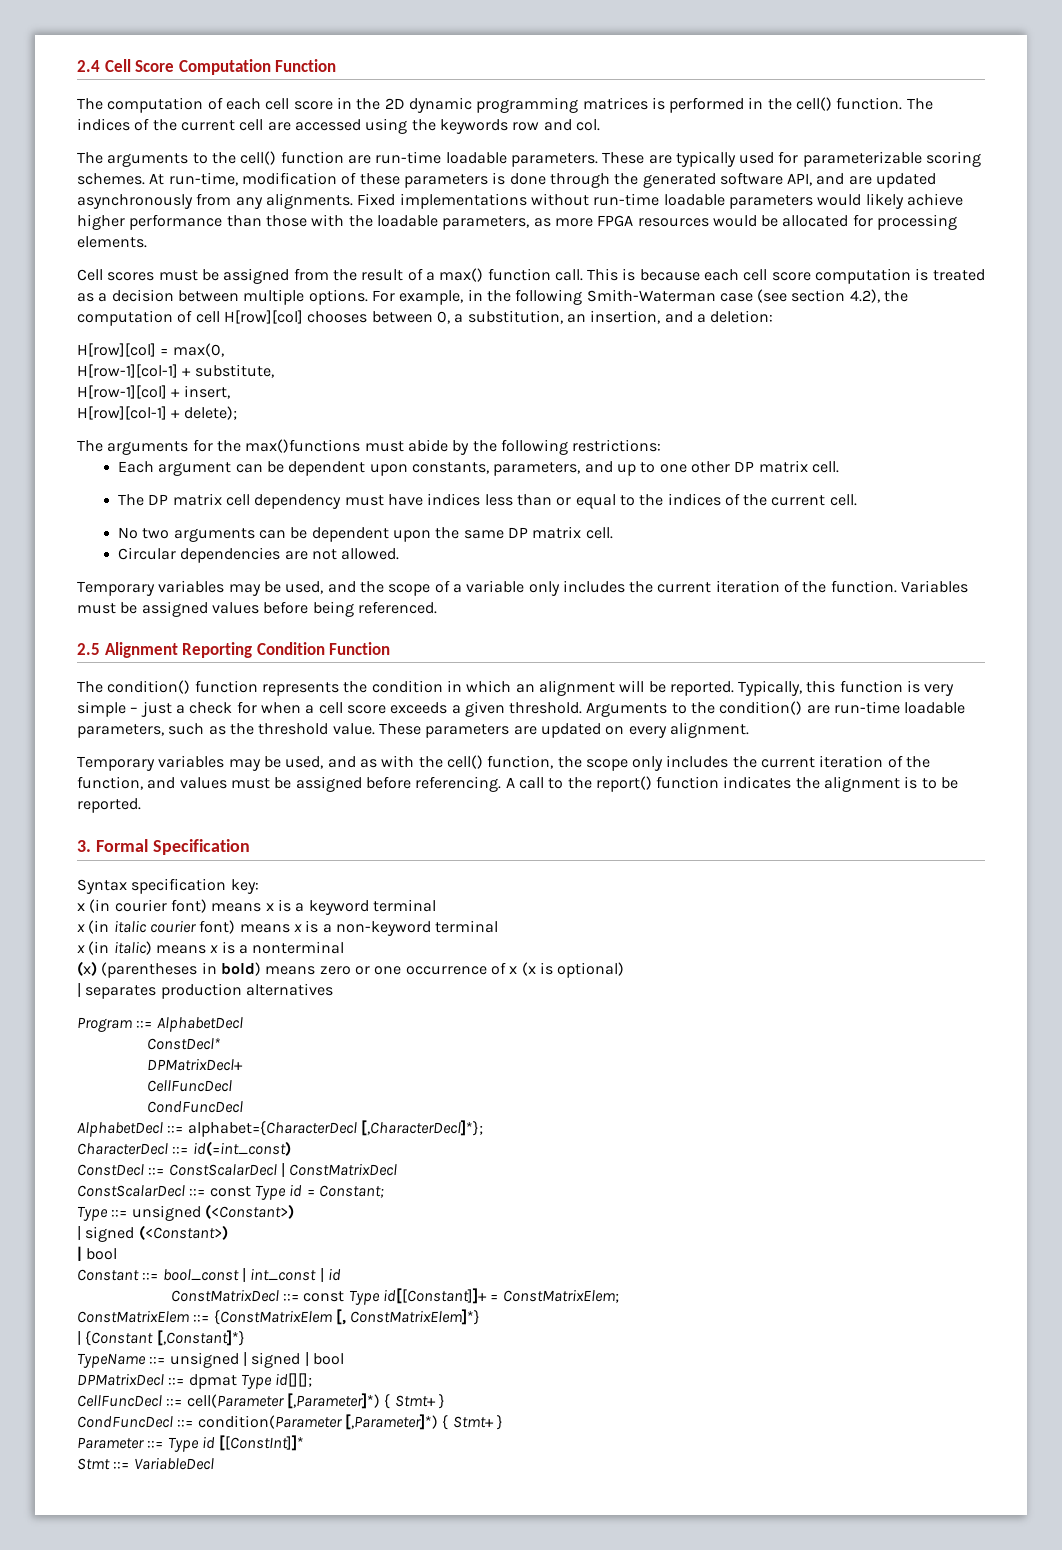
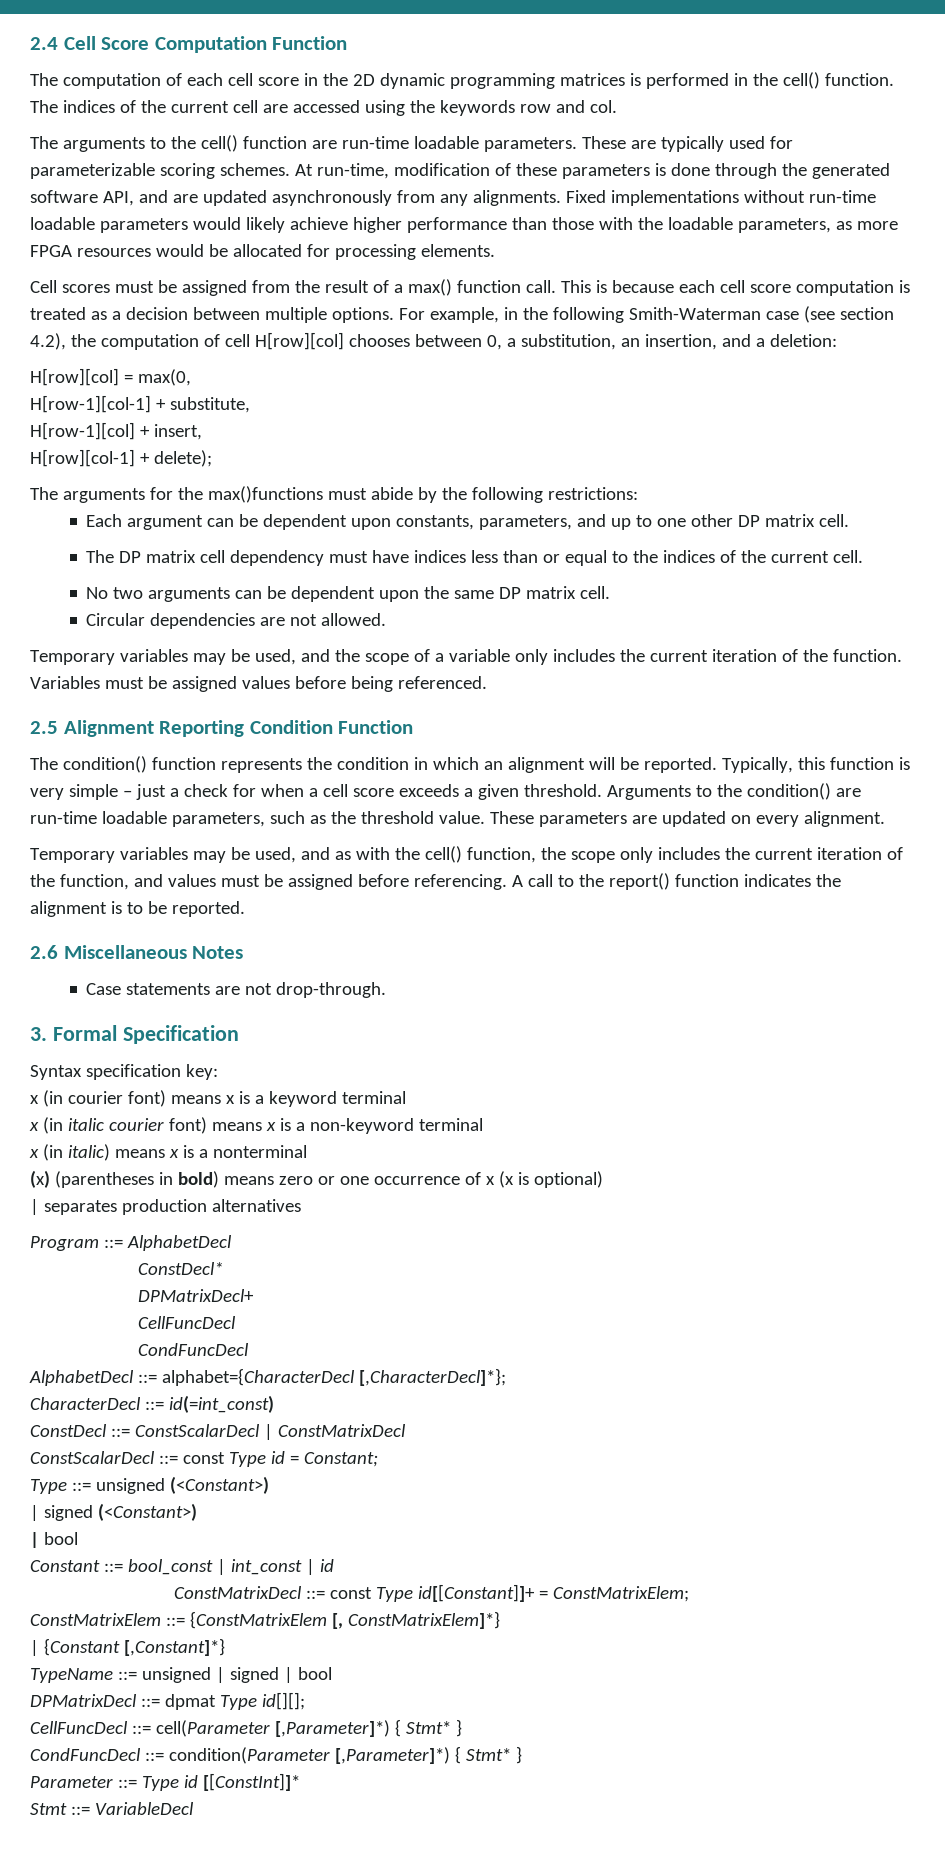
(141, 805) none -> [30,945,244,959] [86,982,387,998] // 2.6 Miscellaneous Notes // Case statements are not drop-through.
[394,1395,436,1407] Stmt+ -> [405,1721,451,1734] Stmt*
[452,1416,494,1428] Stmt+ -> [465,1748,511,1761] Stmt*

